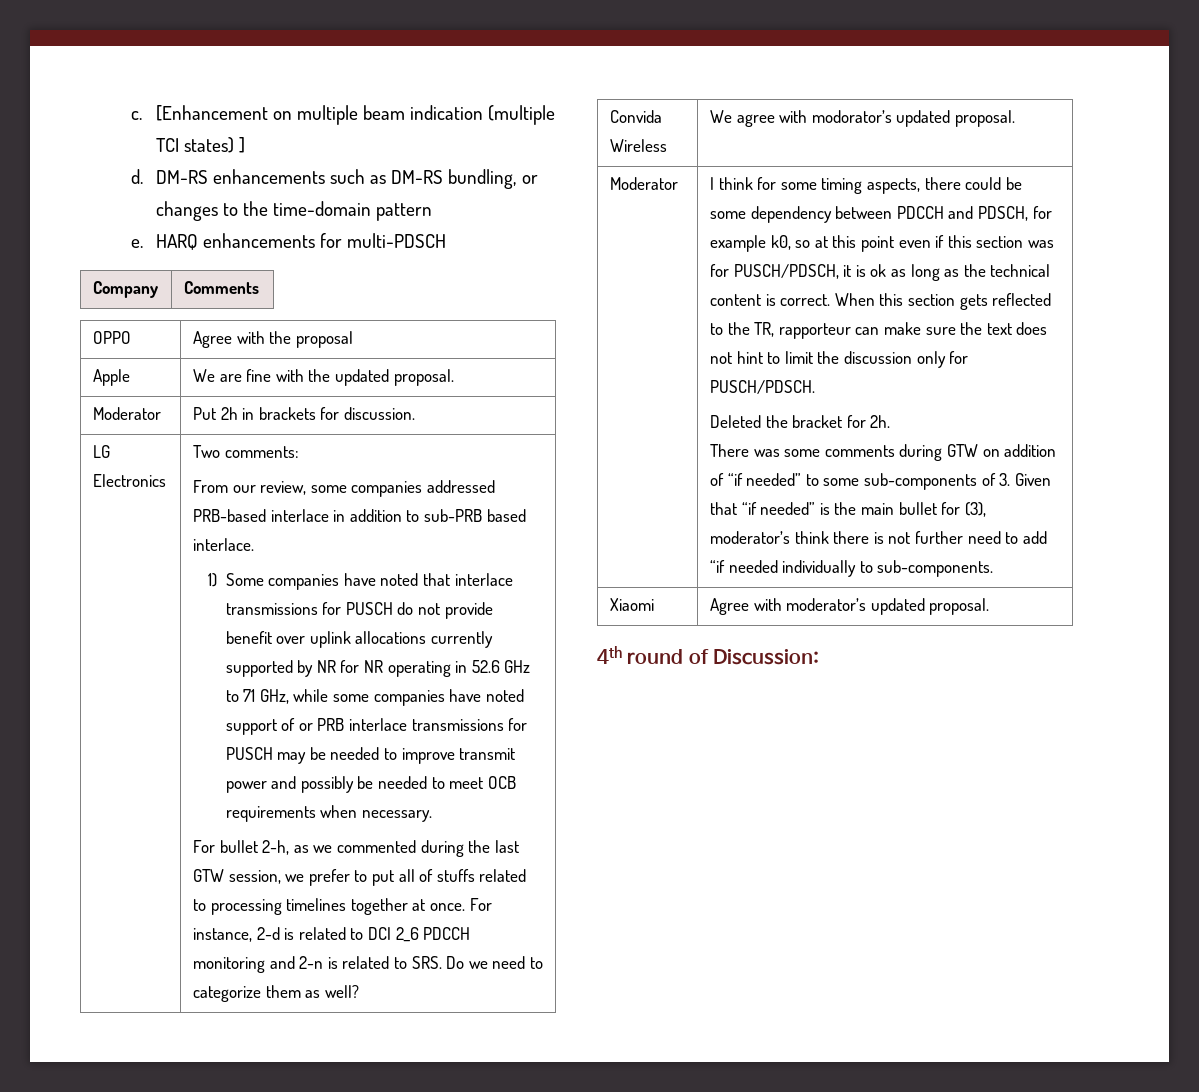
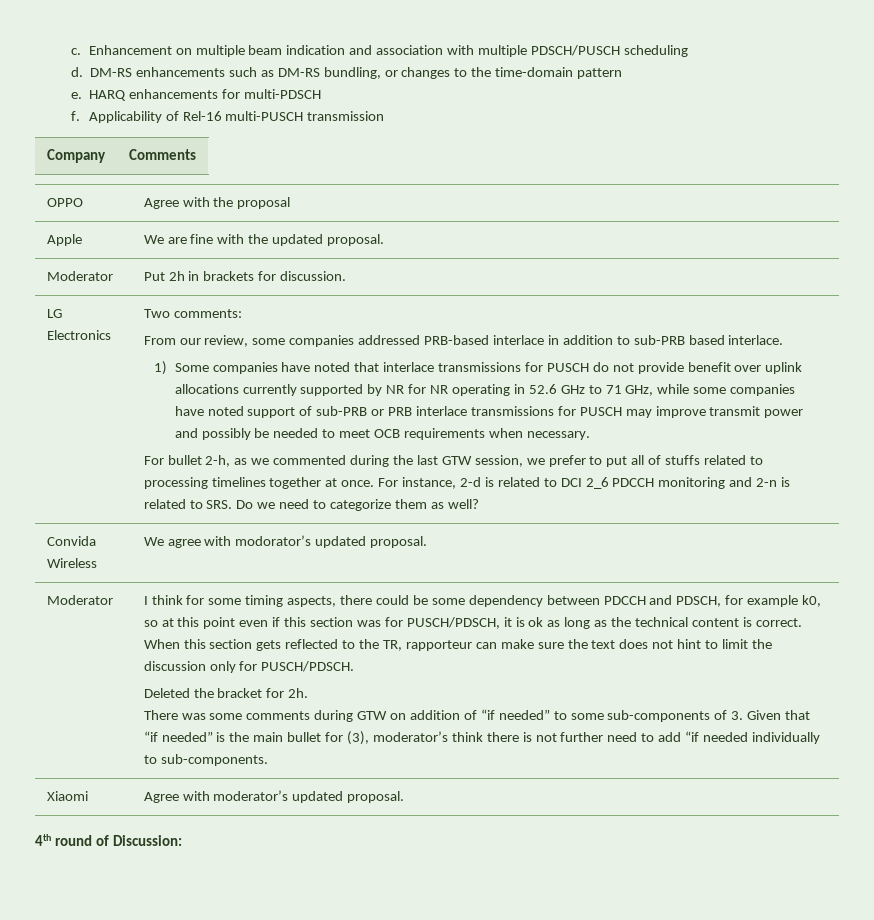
[155,105,268,121] [Enhancement -> [88,45,172,55] Enhancement
[488,105,556,125] [155,137,246,153] (multiple TCI states) ] -> [349,45,688,57] and association with multiple PDSCH/PUSCH scheduling
(447, 240) none -> [70,111,385,123] // f. Applicability of Rel-16 multi-PUSCH transmission
(296, 724) none -> [316,406,368,416] sub-PRB
[309,747,398,760] be needed to -> (652, 413) none

